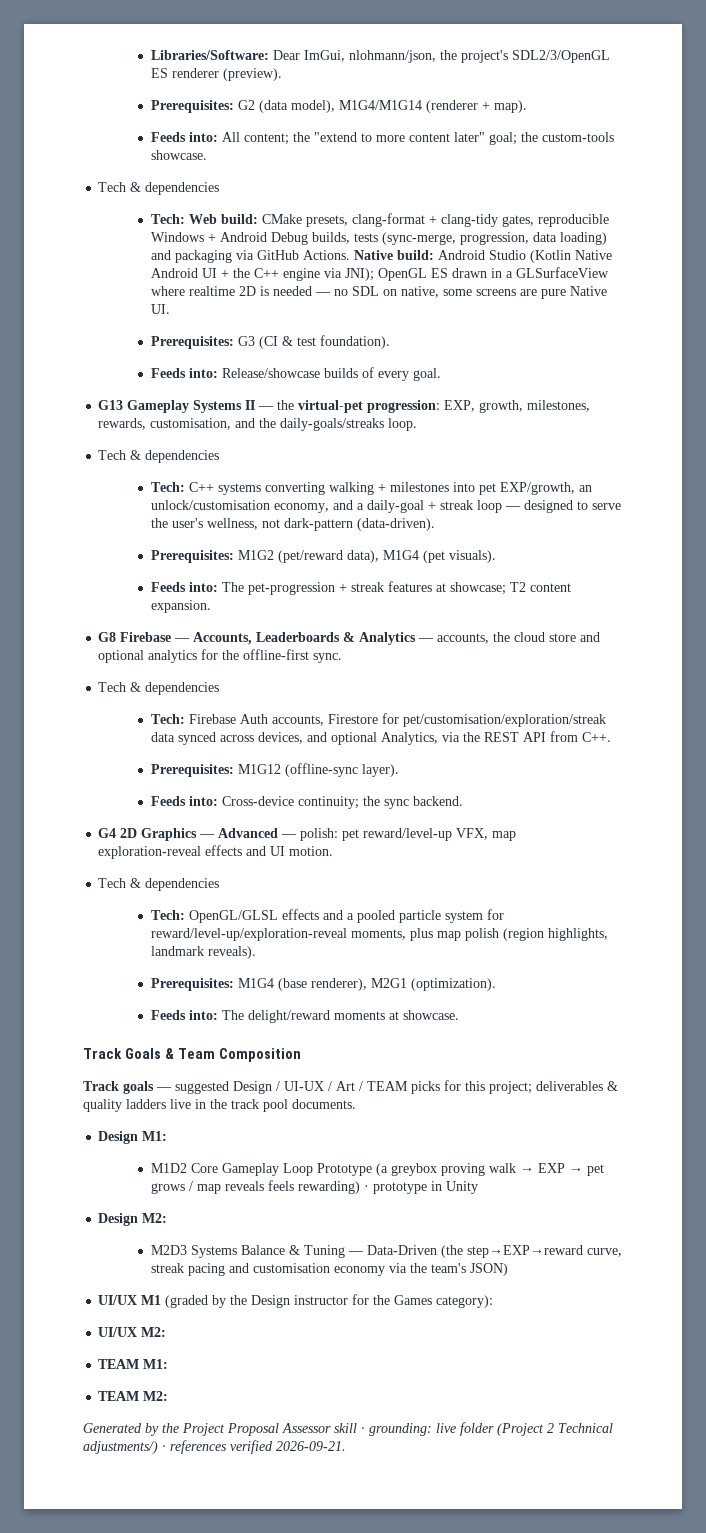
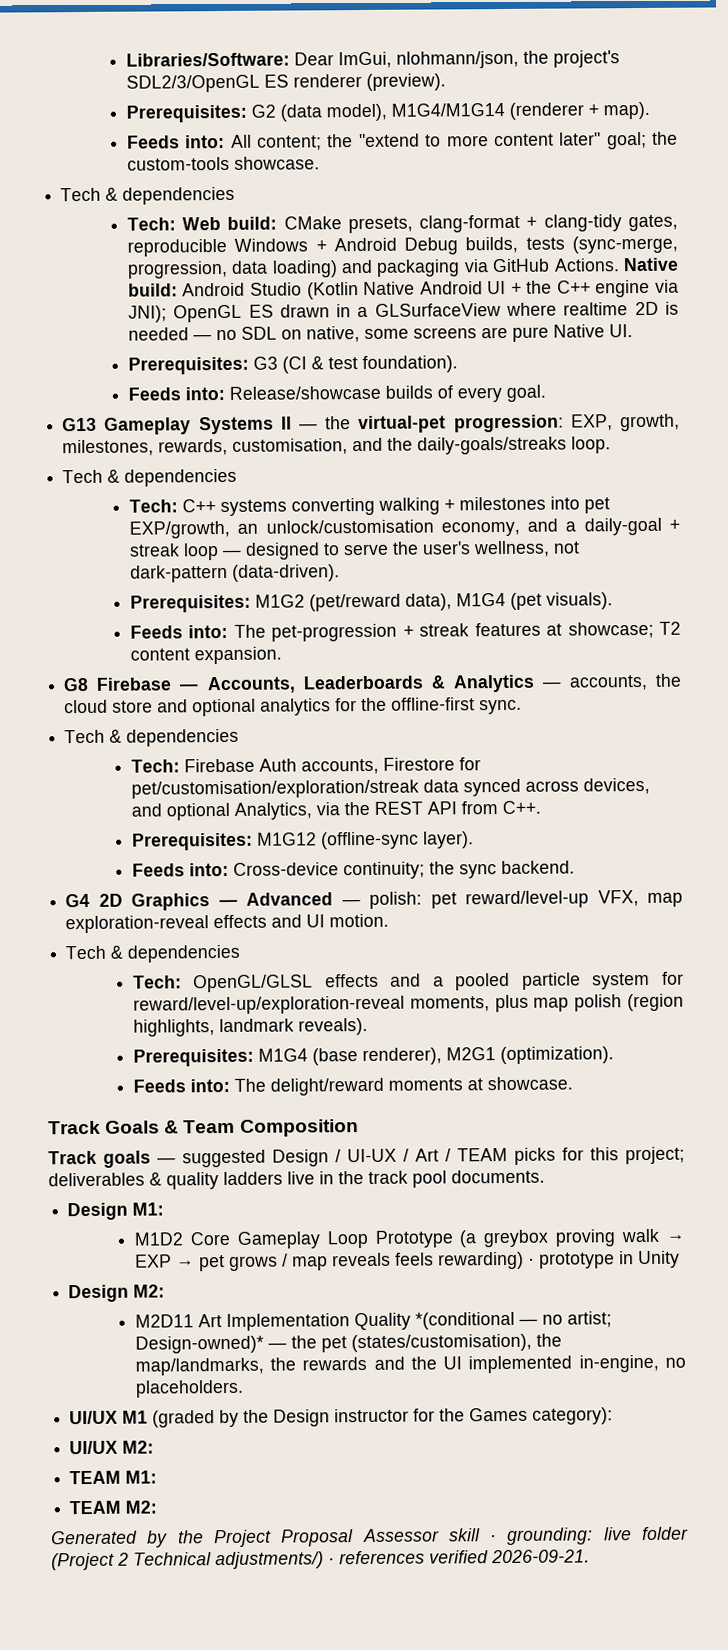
[150,1245,622,1258] [150,1263,508,1276] M2D3 Systems Balance & Tuning — Data-Driven (the step→EXP→reward curve, streak pacing and customisation economy via the team's JSON) -> [134,1311,612,1332] [134,1333,562,1354] [134,1354,686,1376] [134,1379,244,1398] M2D11 Art Implementation Quality *(conditional — no artist; Design-owned)* — the pet (states/customisation), the map/landmarks, the rewards and the UI implemented in-engine, no placeholders.

